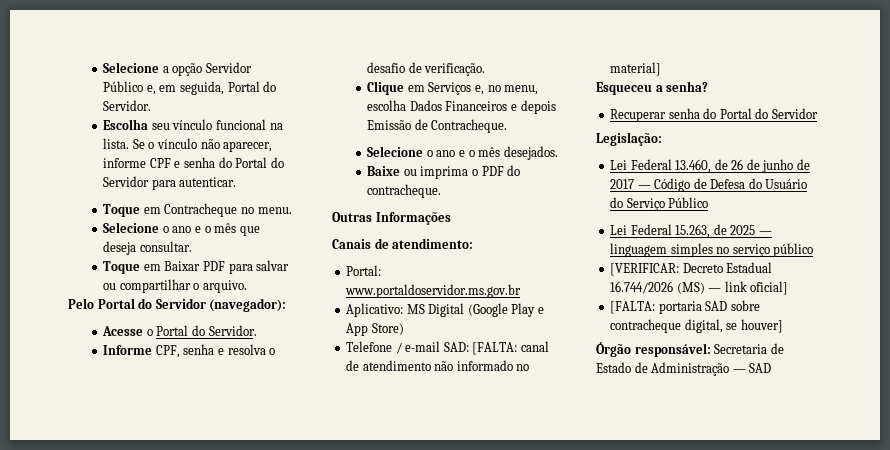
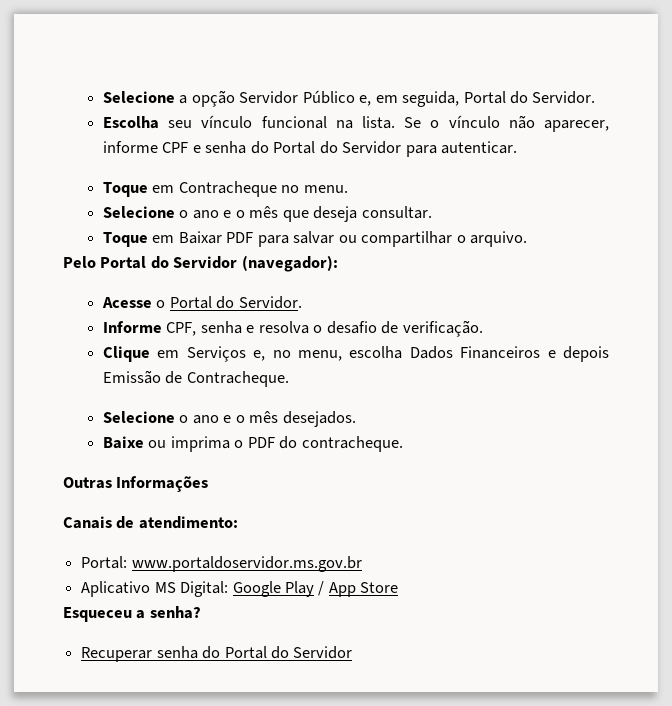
[346,303,544,317] [346,323,404,336] [346,341,549,355] [346,360,530,371] [610,62,662,76] Aplicativo: MS Digital (Google Play e App Store) // Telefone / e-mail SAD: [FALTA: canal de atendimento não informado no material] -> [81,581,399,597] Aplicativo MS Digital: Google Play / App Store
[596,132,662,146] [610,159,810,173] [610,178,808,192] [610,197,709,211] [610,224,772,238] [610,243,814,257] [610,262,773,276] [610,281,789,295] [610,300,760,314] [610,319,783,333] [596,342,784,357] [596,362,772,376] // Legislação: // Lei Federal 13.460, de 26 de junho de 2017 — Código de Defesa do Usuário do Serviço Público // Lei Federal 15.263, de 2025 — linguagem simples no serviço público // [VERIFICAR: Decreto Estadual 16.744/2026 (MS) — link oficial] // [FALTA: portaria SAD sobre contracheque digital, se houver] // Órgão responsável: Secretaria de Estado de Administração — SAD -> (353, 652) none

